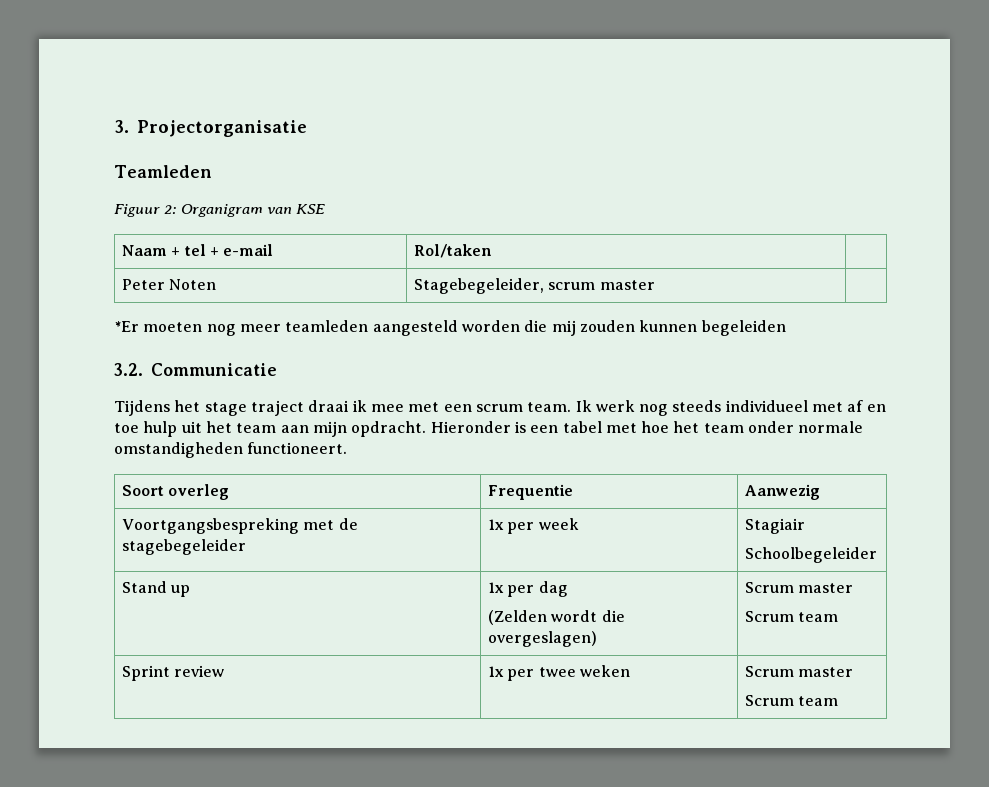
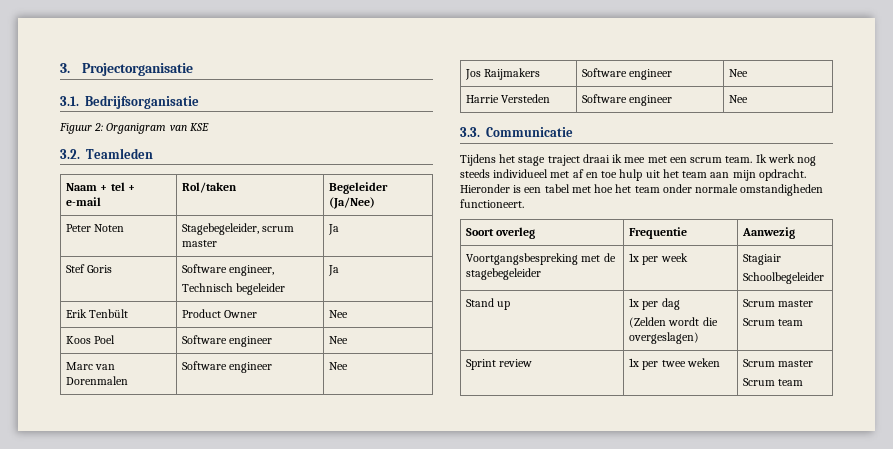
[114,165,212,178] Teamleden -> [60,95,199,109] 3.1. Bedrijfsorganisatie
(326, 209) none -> [60,148,153,159] // 3.2. Teamleden
(492, 251) none -> [329,182,389,194] [329,197,376,209] Begeleider (Ja/Nee)
[114,320,786,336] [114,363,143,376] // *Er moeten nog meer teamleden aangesteld worden die mij zouden kunnen begeleiden // 3.2. -> [328,224,340,235] [66,264,113,273] [182,264,275,276] [182,283,286,295] [328,265,340,276] [66,309,129,318] [182,309,258,318] [329,310,349,318] [66,335,116,344] [182,335,273,347] [329,336,349,344] [66,362,116,370] [66,376,129,385] [182,361,273,373] [329,362,349,370] [465,68,541,80] [582,68,673,80] [729,69,749,77] [466,94,551,103] [582,94,673,106] [729,95,749,103] [460,127,480,137] Ja // Stef Goris | Software engineer, // Technisch begeleider | Ja // Erik Tenbült | Product Owner | Nee // Koos Poel | Software engineer | Nee // Marc van Dorenmalen | Software engineer | Nee // Jos Raijmakers | Software engineer | Nee // Harrie Versteden | Software engineer | Nee // 3.3.

